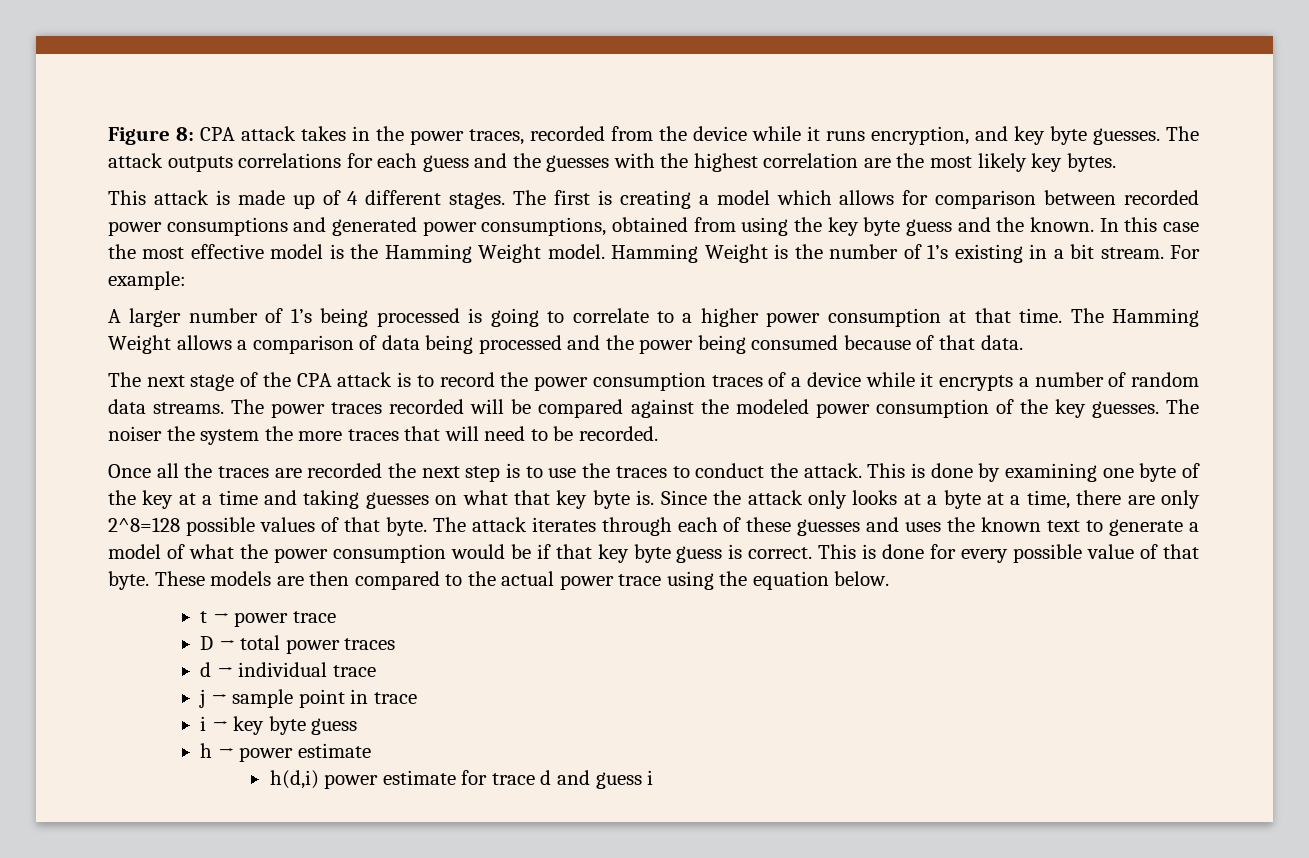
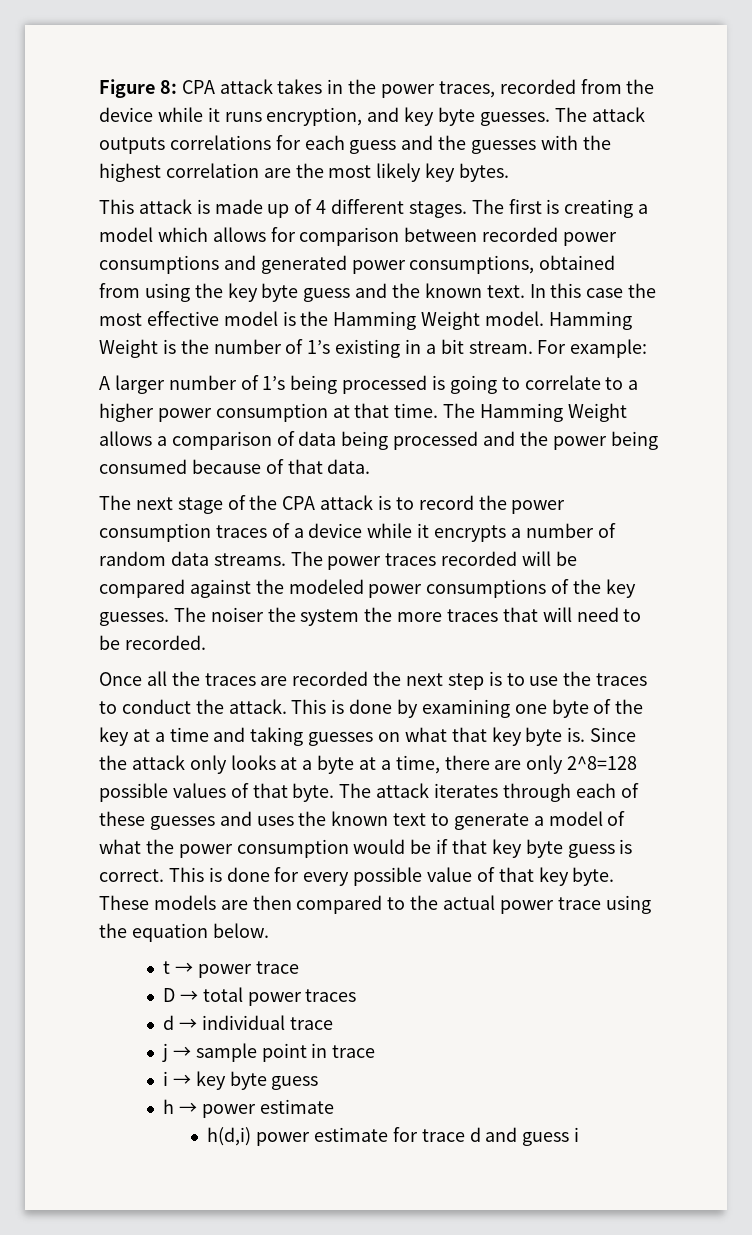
[1029,217,1094,232] known. -> [424,283,525,298] known text.
[875,399,989,418] consumption -> [426,579,547,598] consumptions
(1200, 551) none -> [538,867,569,886] key

